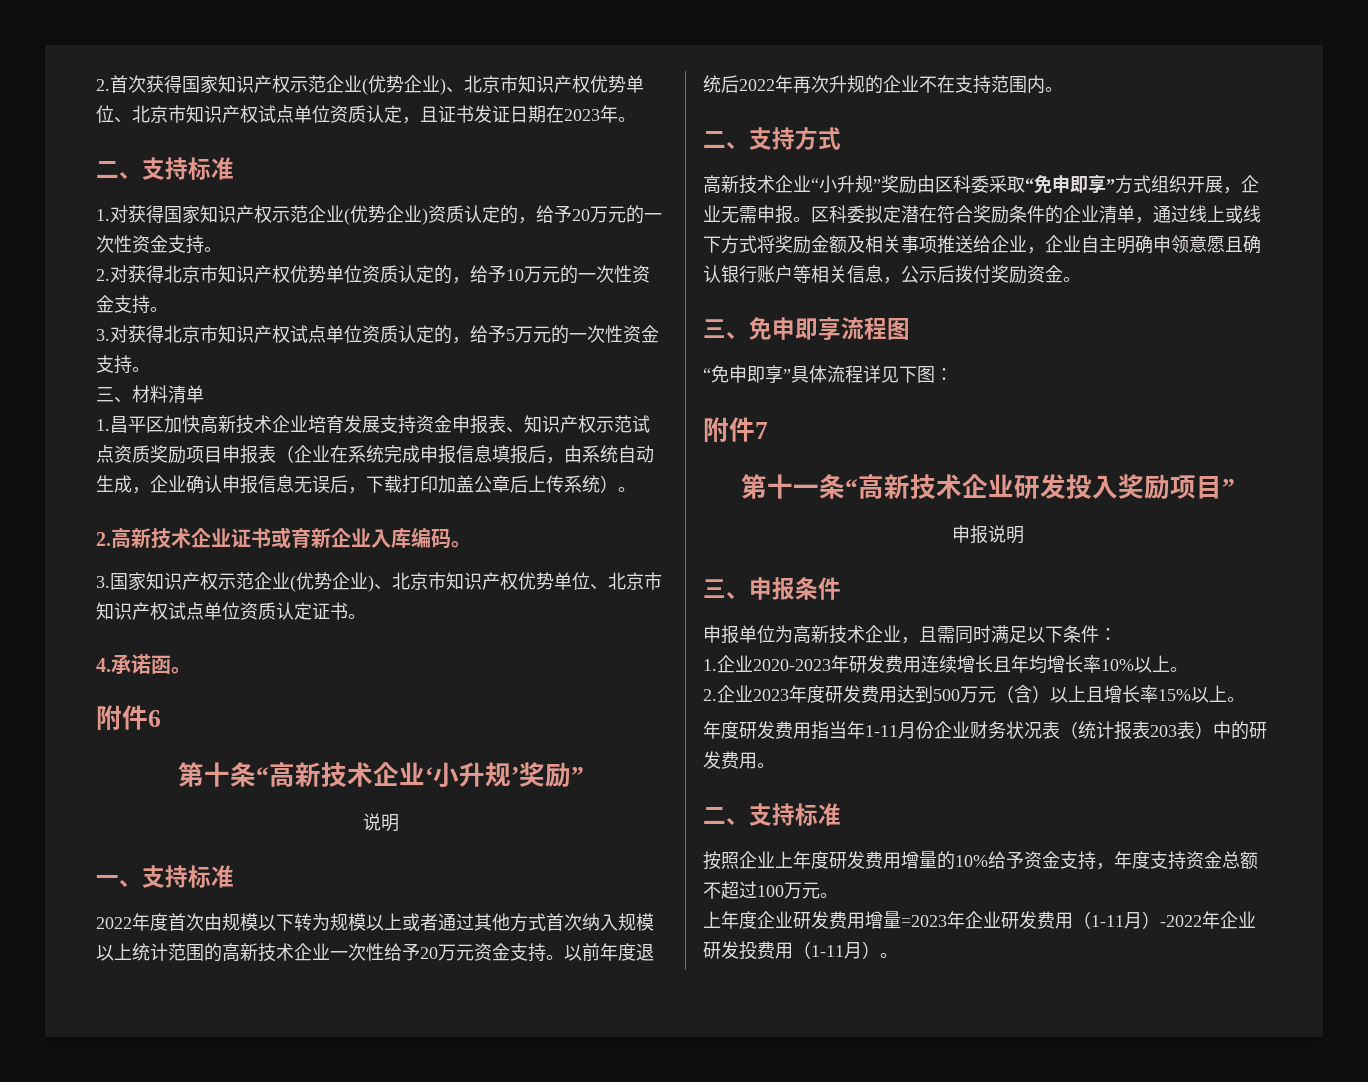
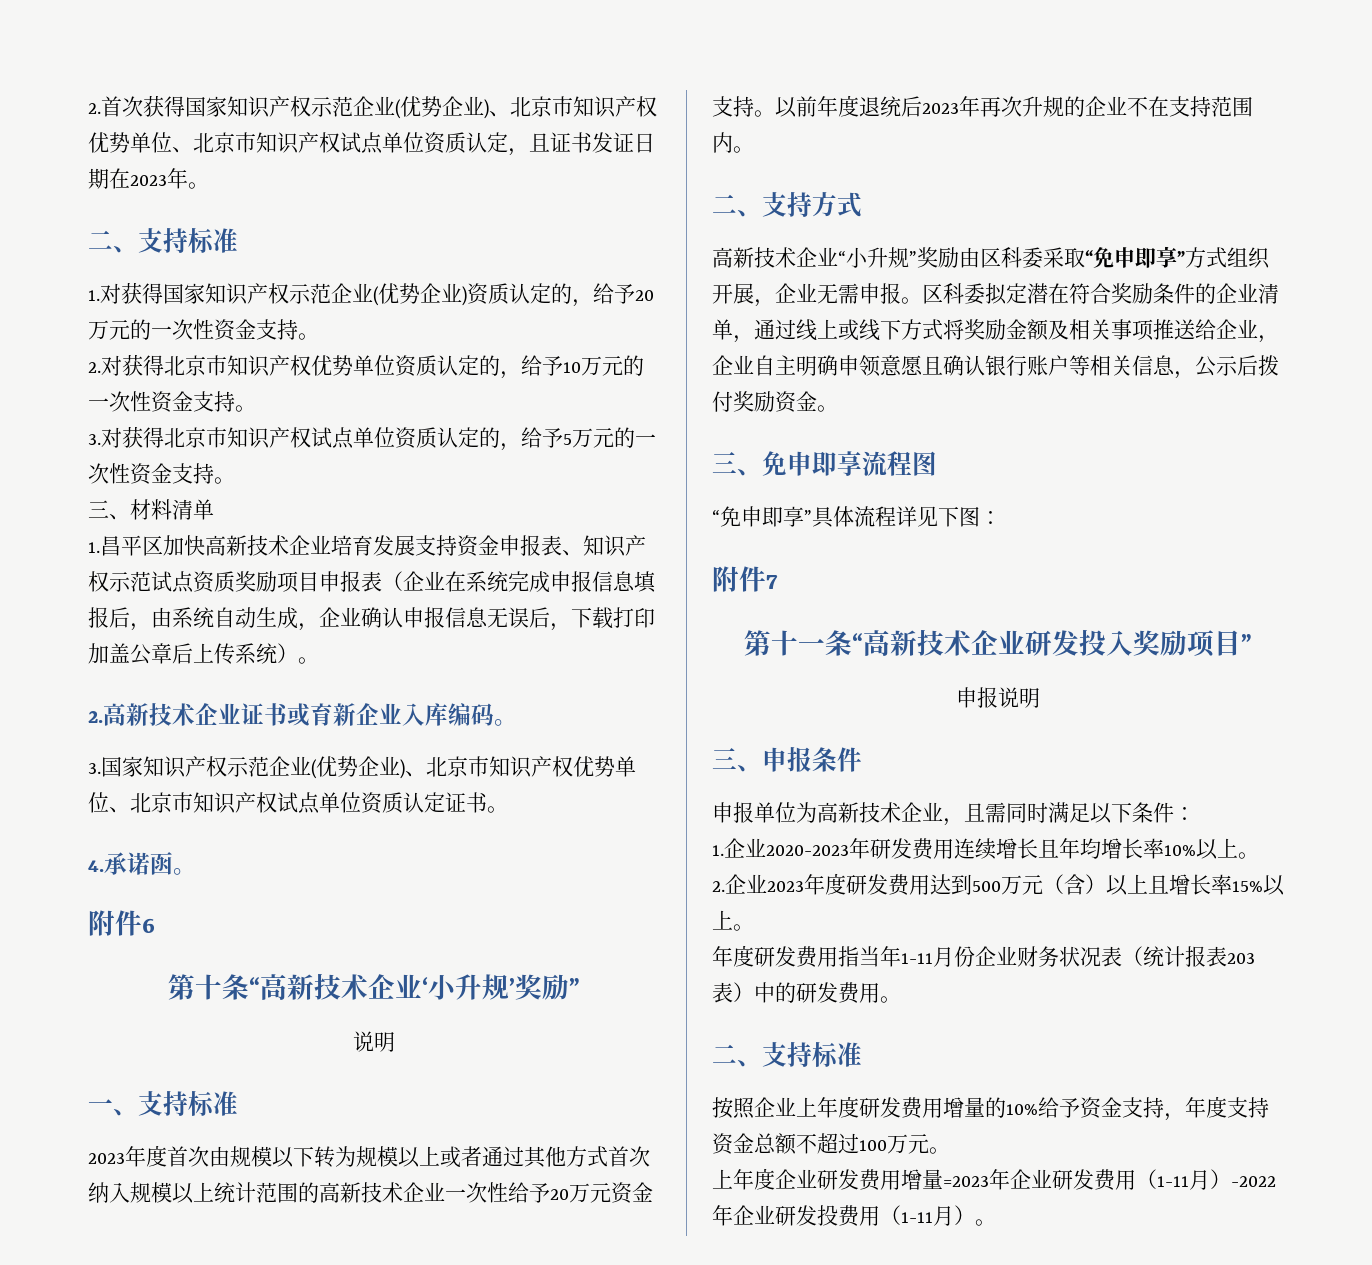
[96,917,132,929] 2022 -> [88,1153,125,1164] 2023
[739,79,775,91] 2022 -> [922,103,959,114] 2023

